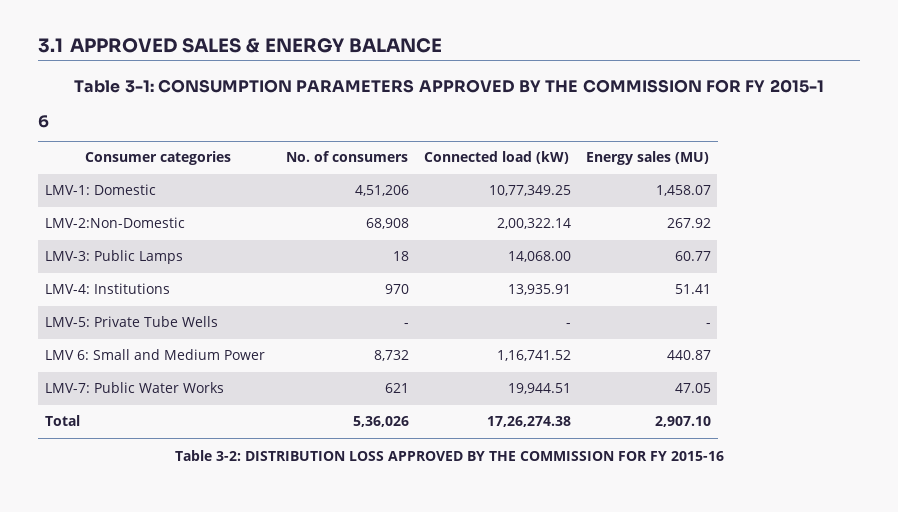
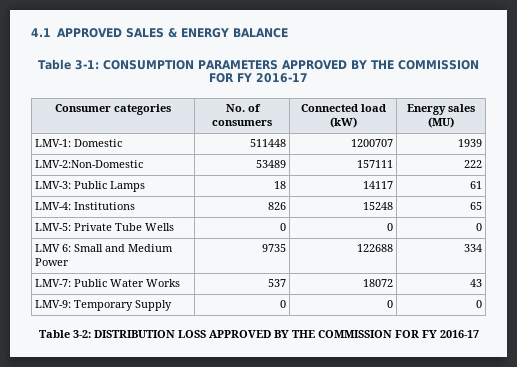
[38,38,63,53] 3.1 -> [31,28,51,37] 4.1
[769,79,824,93] [38,115,49,128] 2015-1 // 6 -> [256,73,308,83] 2016-17
[355,185,410,196] [489,185,572,196] [656,185,712,196] [44,217,185,228] [366,218,410,229] [497,218,572,229] [667,218,712,228] 4,51,206 | 10,77,349.25 | 1,458.07 // LMV-2:Non-Domestic | 68,908 | 2,00,322.14 | 267.92 -> [249,139,286,147] [350,139,393,147] [457,139,482,147] [35,160,144,168] [255,160,286,168] [356,160,393,168] [463,160,482,168] 511448 | 1200707 | 1939 // LMV-2:Non-Domestic | 53489 | 157111 | 222
[508,251,572,262] [675,251,712,261] 14,068.00 | 60.77 -> [362,181,393,189] [469,181,482,189] 14117 | 61
[385,284,410,294] [508,284,572,295] [675,284,712,294] 970 | 13,935.91 | 51.41 -> [267,202,286,210] [362,202,393,210] [469,202,482,210] 826 | 15248 | 65
[404,323,410,327] [566,323,572,327] [706,323,712,327] - | - | - -> [279,223,286,231] [386,223,393,231] [475,223,482,231] 0 | 0 | 0
[374,350,410,361] [497,350,572,361] [667,350,712,360] 8,732 | 1,16,741.52 | 440.87 -> [261,244,286,252] [356,244,393,252] [463,244,482,252] 9735 | 122688 | 334
[385,383,410,393] [508,383,572,394] [675,383,712,393] [44,415,80,426] [353,416,410,427] [487,416,572,427] [655,416,712,427] 621 | 19,944.51 | 47.05 // Total | 5,36,026 | 17,26,274.38 | 2,907.10 -> [267,279,286,287] [362,279,393,287] [469,279,482,287] [35,300,173,311] [279,300,286,308] [386,300,393,308] [475,300,482,308] 537 | 18072 | 43 // LMV-9: Temporary Supply | 0 | 0 | 0
[670,451,724,461] 2015-16 -> [439,330,479,338] 2016-17

